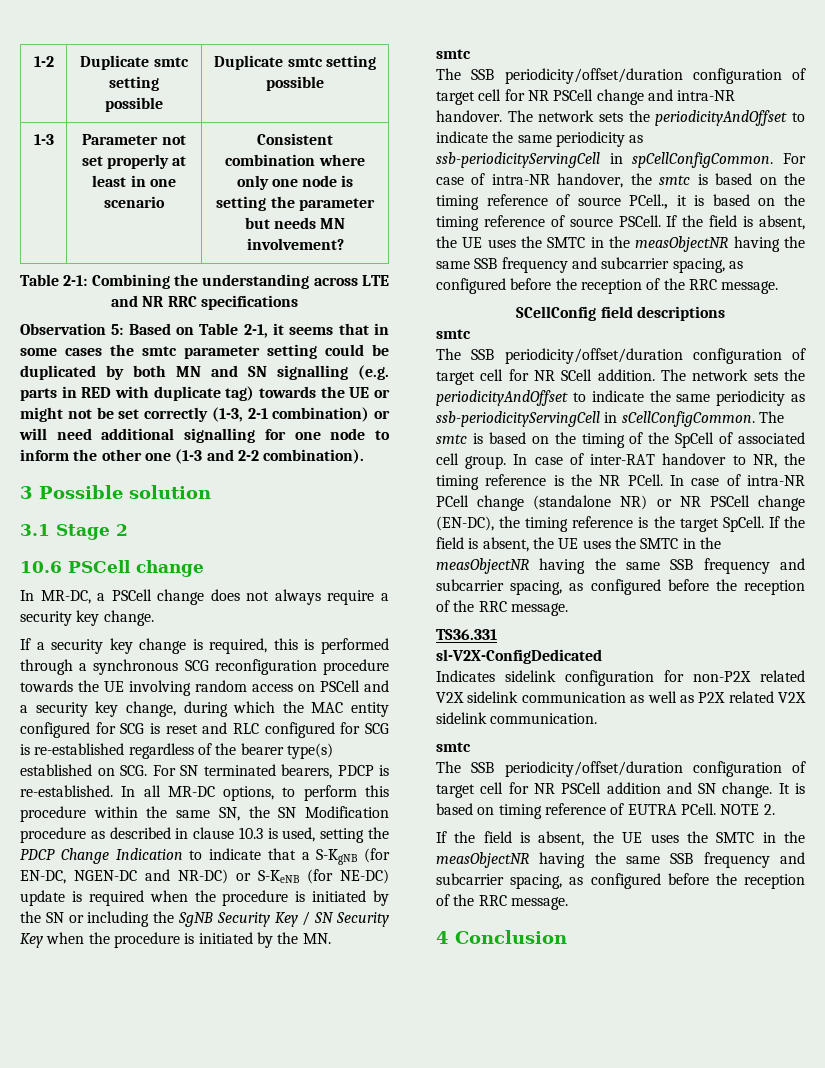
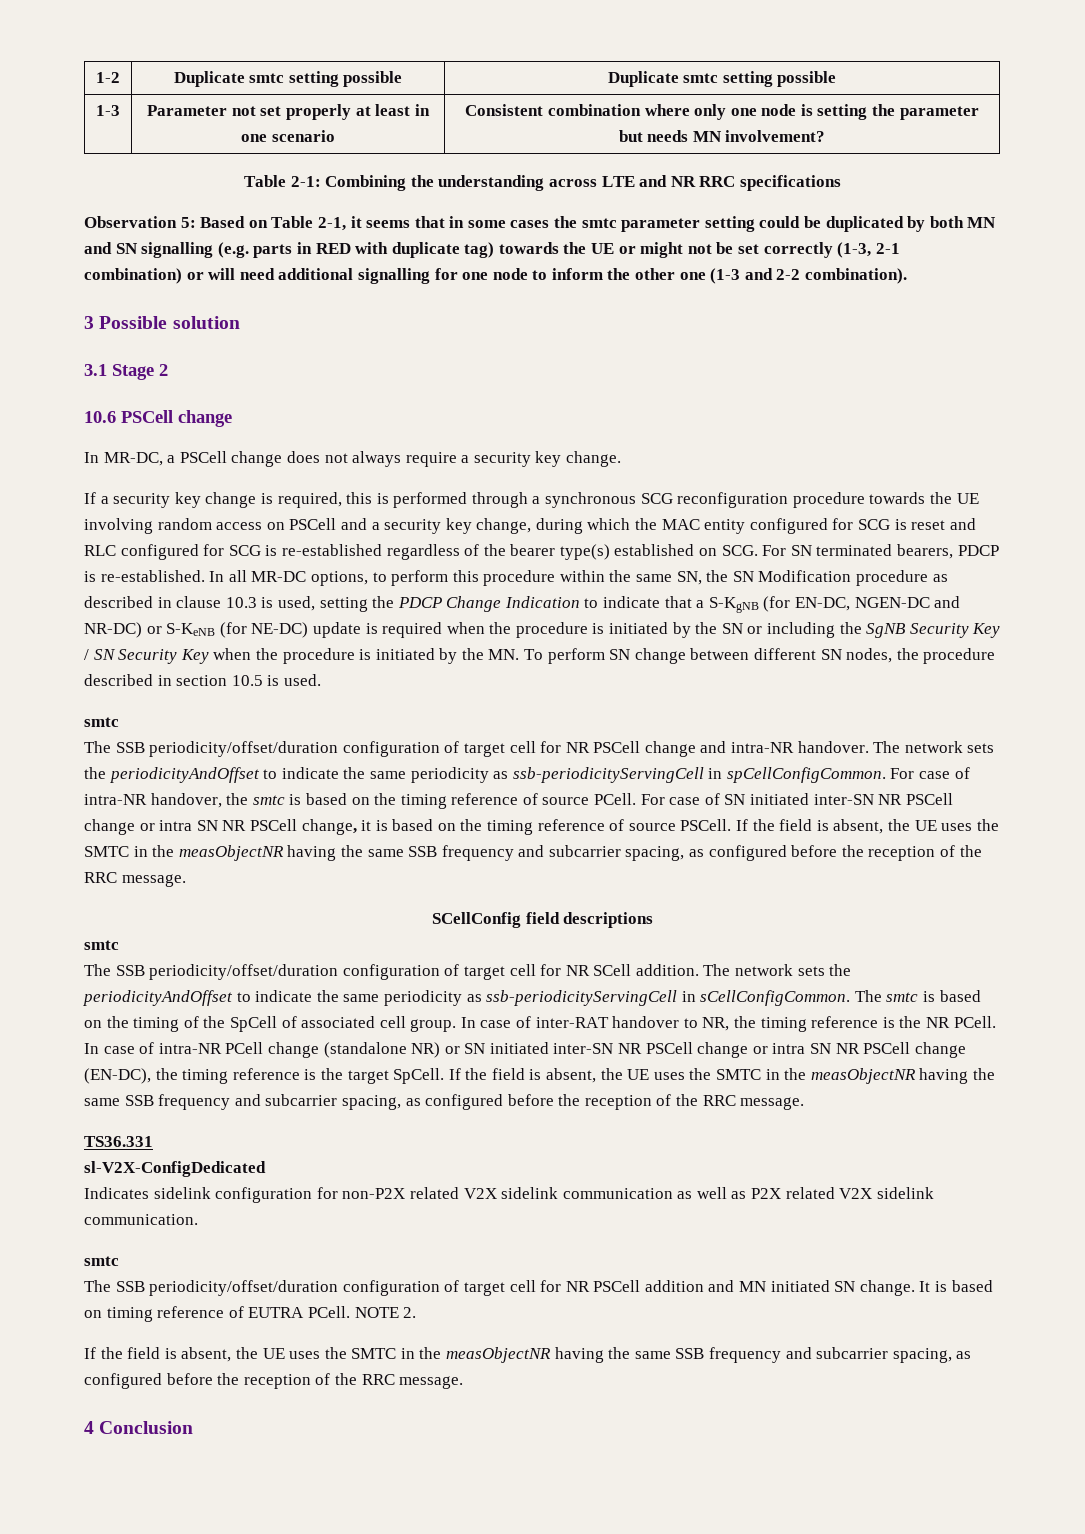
(331, 938) none -> [524,648,996,664] [84,674,321,686] To perform SN change between different SN nodes, the procedure described in section 10.5 is used.
[629,194,669,209] PCell., -> [594,793,953,805] [84,819,357,835] PCell. For case of SN initiated inter-SN NR PSCell change or intra SN NR PSCell change,
(672, 503) none -> [464,1042,832,1058] SN initiated inter-SN NR PSCell change or intra SN
(692, 788) none -> [739,1280,830,1292] MN initiated

